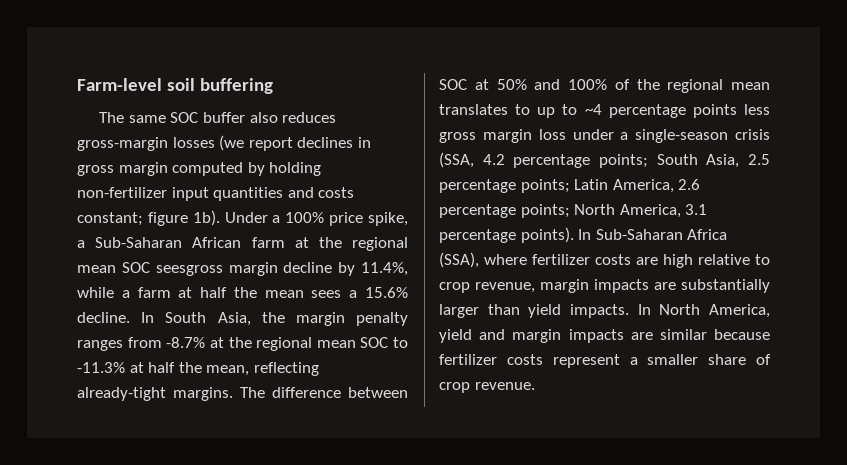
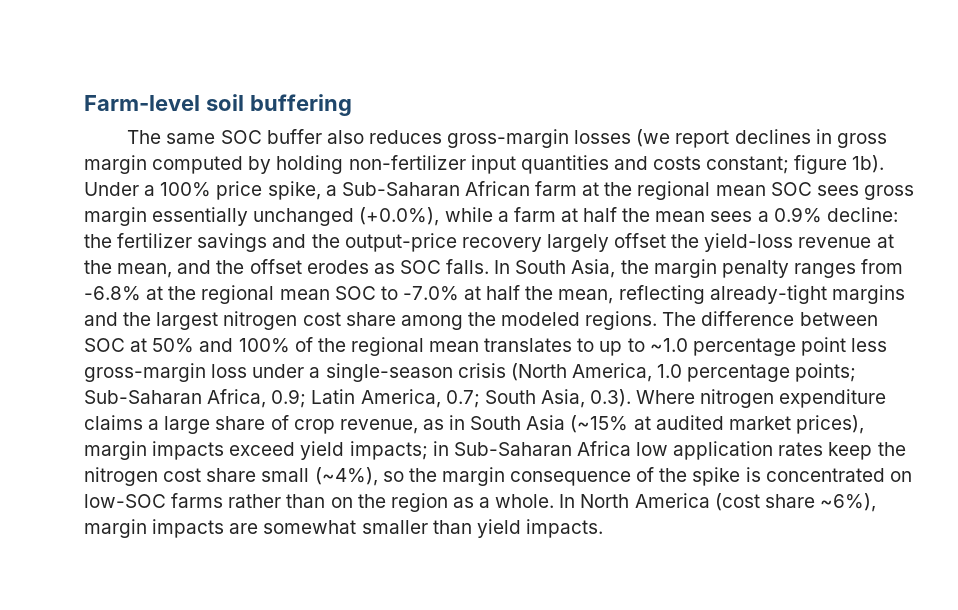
[155,262,408,276] seesgross margin decline by 11.4%, -> [816,185,914,200] [84,207,440,226] sees gross margin essentially unchanged (+0.0%),
[364,287,408,298] [77,312,130,323] 15.6% decline. -> [773,207,898,223] [84,233,894,252] [84,259,490,278] 0.9% decline: the fertilizer savings and the output-price recovery largely offset the yield-loss revenue at the mean, and the offset erodes as SOC falls.
[166,337,206,348] -8.7% -> [84,286,141,301] -6.8%
[77,362,125,373] -11.3% -> [402,286,459,301] -7.0%
[173,387,233,401] margins. -> [831,285,905,304] [84,311,658,330] margins and the largest nitrogen cost share among the modeled regions.
[584,104,770,118] [439,129,532,143] ~4 percentage points less gross margin -> [649,337,888,356] [84,363,206,382] ~1.0 percentage point less gross-margin
[439,152,770,168] [439,179,701,193] [439,204,708,218] [439,227,728,243] [439,252,770,268] [439,279,770,293] [439,304,479,318] (SSA, 4.2 percentage points; South Asia, 2.5 percentage points; Latin America, 2.6 percentage points; North America, 3.1 percentage points). In Sub-Saharan Africa (SSA), where fertilizer costs are high relative to crop revenue, margin impacts are substantially larger -> [510,363,857,382] [84,389,887,408] [84,415,864,434] [84,441,906,460] [84,467,912,486] [84,493,876,512] [84,519,428,538] (North America, 1.0 percentage points; Sub-Saharan Africa, 0.9; Latin America, 0.7; South Asia, 0.3). Where nitrogen expenditure claims a large share of crop revenue, as in South Asia (~15% at audited market prices), margin impacts exceed yield impacts; in Sub-Saharan Africa low application rates keep the nitrogen cost share small (~4%), so the margin consequence of the spike is concentrated on low-SOC farms rather than on the region as a whole. In North America (cost share ~6%), margin impacts are somewhat smaller
[637,304,770,318] [439,329,770,343] [439,354,771,368] [439,382,535,393] In North America, yield and margin impacts are similar because fertilizer costs represent a smaller share of crop revenue. -> (603, 528) none

